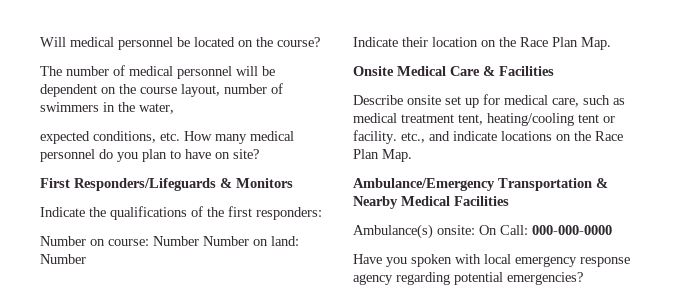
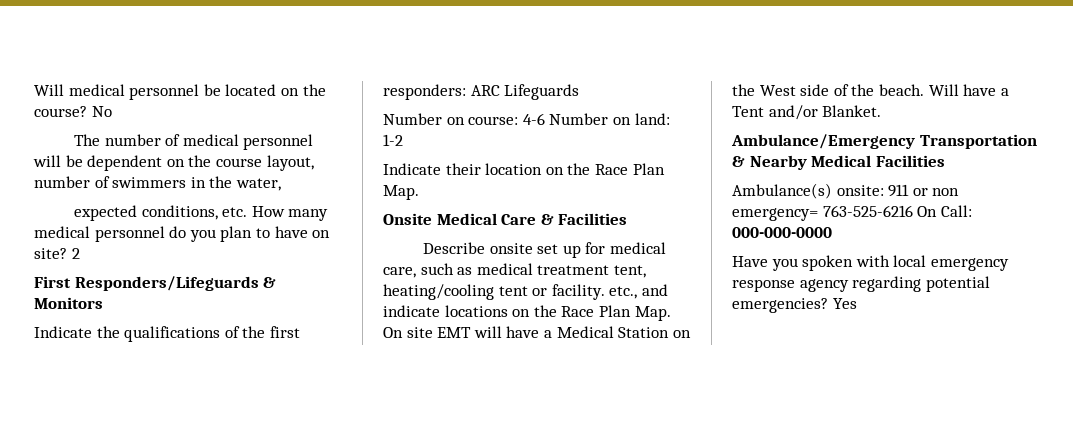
(320, 42) none -> [91,106,112,117] No
(259, 154) none -> [71,248,80,259] 2
(322, 213) none -> [470,84,580,100] ARC Lifeguards
[153,236,199,246] Number -> [522,113,545,125] 4-6
[40,254,86,264] Number -> [383,134,403,146] 1-2
(412, 155) none -> [383,326,691,338] [732,84,1009,96] [732,105,882,120] On site EMT will have a Medical Station on the West side of the beach. Will have a Tent and/or Blanket.
(475, 230) none -> [888,184,960,197] [732,205,913,221] 911 or non emergency= 763-525-6216
(583, 278) none -> [832,298,857,309] Yes

